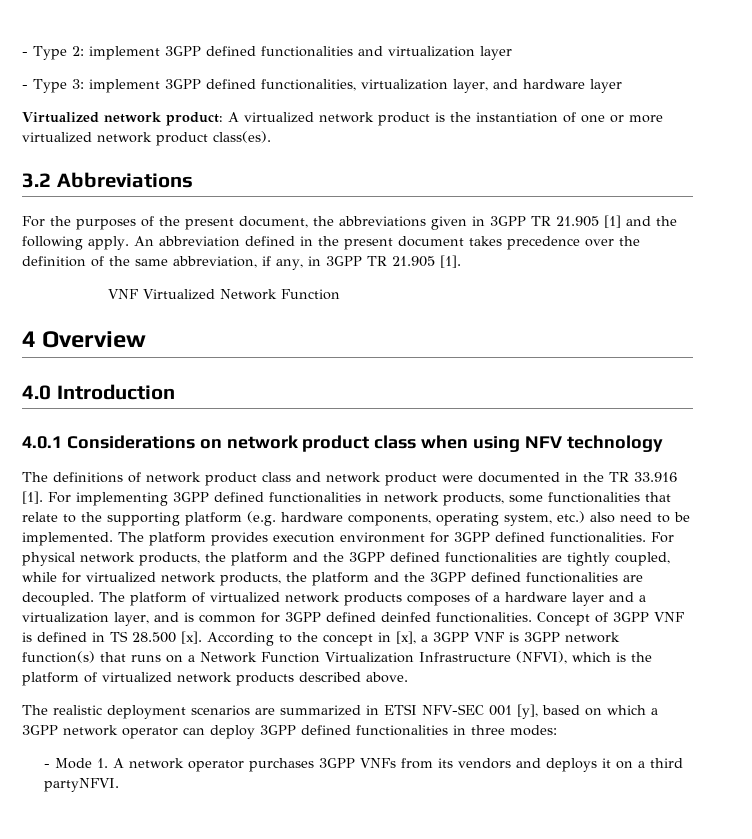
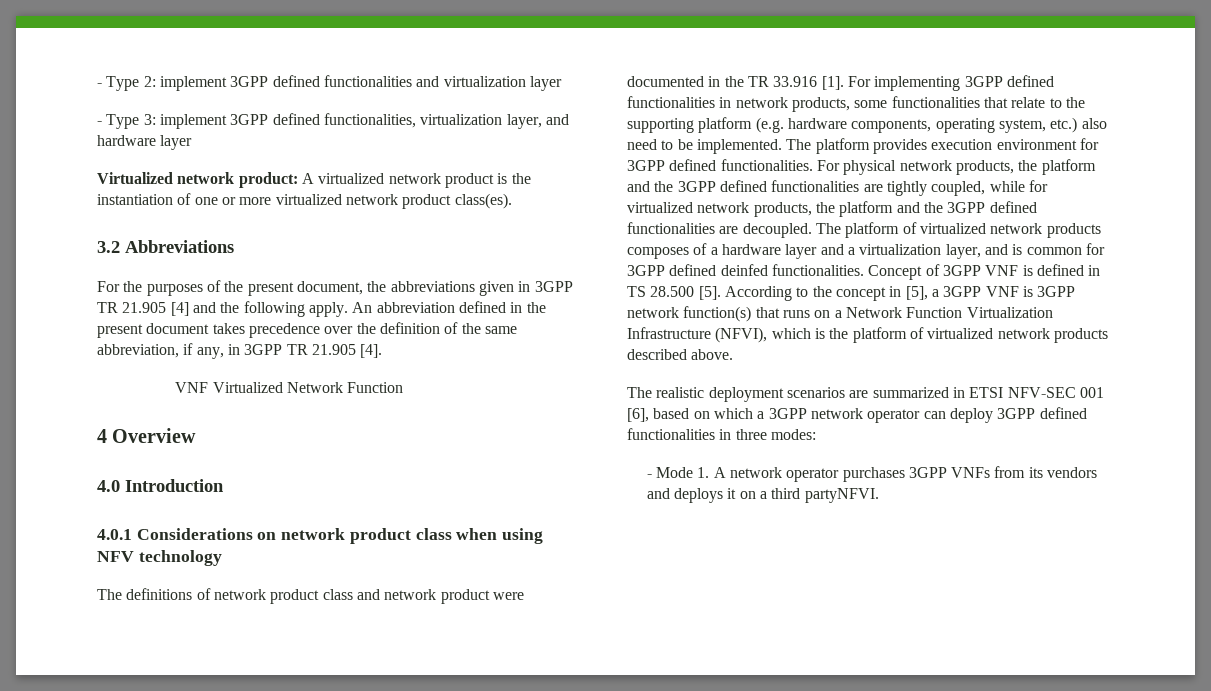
[604,215,621,228] [1] -> [170,302,189,316] [4]
[439,255,461,268] [1]. -> [360,344,383,358] [4].
[181,631,202,644] [x]. -> [698,286,721,300] [5].
[396,631,416,644] [x], -> [905,286,928,300] [5],
[517,704,538,719] [y], -> [627,408,649,422] [6],

